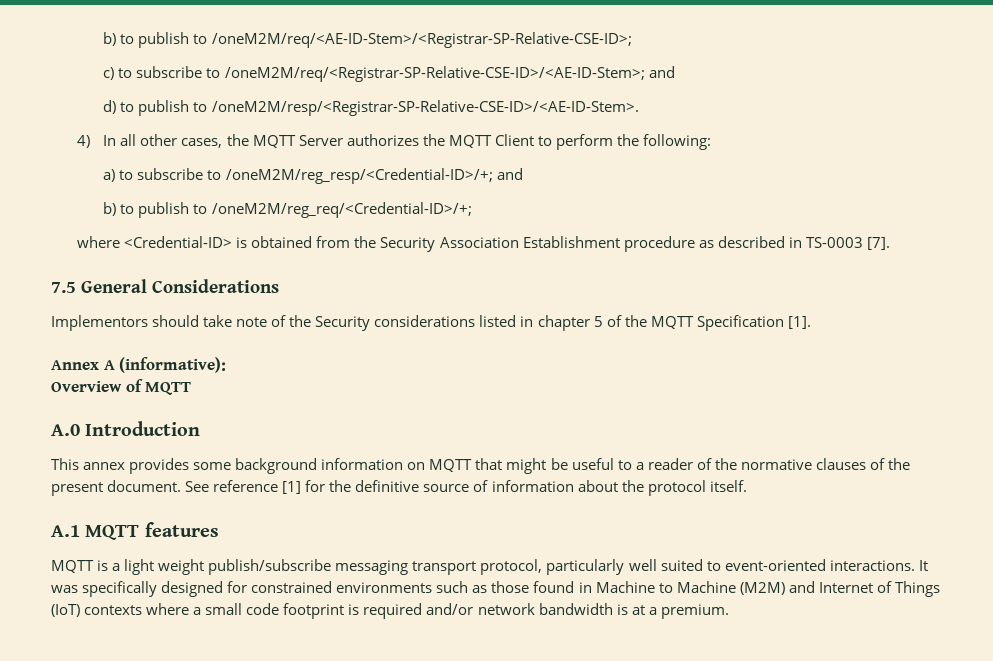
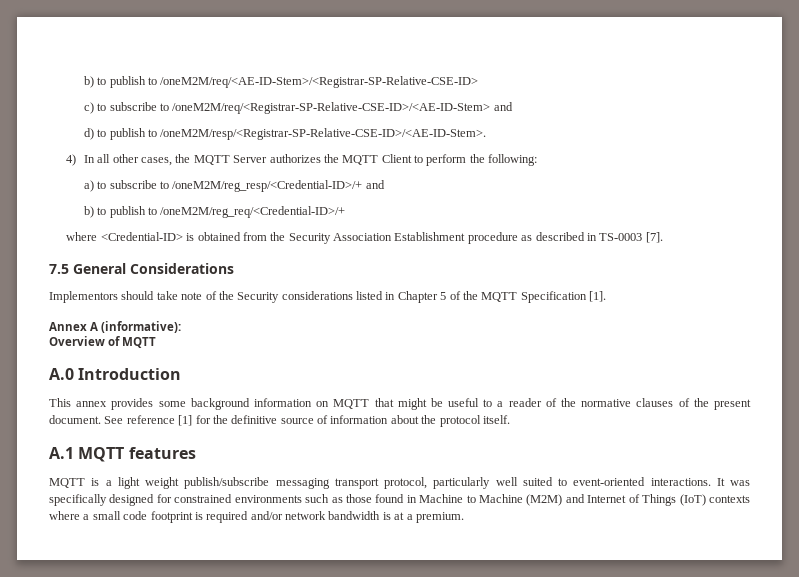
[103,32,632,48] b) to publish to /oneM2M/req/<AE-ID-Stem>/<Registrar-SP-Relative-CSE-ID>; -> [83,76,479,88] b) to publish to /oneM2M/req/<AE-ID-Stem>/<Registrar-SP-Relative-CSE-ID>
[224,66,645,82] /oneM2M/req/<Registrar-SP-Relative-CSE-ID>/<AE-ID-Stem>; -> [172,102,491,114] /oneM2M/req/<Registrar-SP-Relative-CSE-ID>/<AE-ID-Stem>
[225,168,493,184] /oneM2M/reg_resp/<Credential-ID>/+; -> [172,180,363,192] /oneM2M/reg_resp/<Credential-ID>/+
[211,202,472,218] /oneM2M/reg_req/<Credential-ID>/+; -> [160,206,346,218] /oneM2M/reg_req/<Credential-ID>/+
[537,315,590,331] chapter -> [397,291,438,303] Chapter

